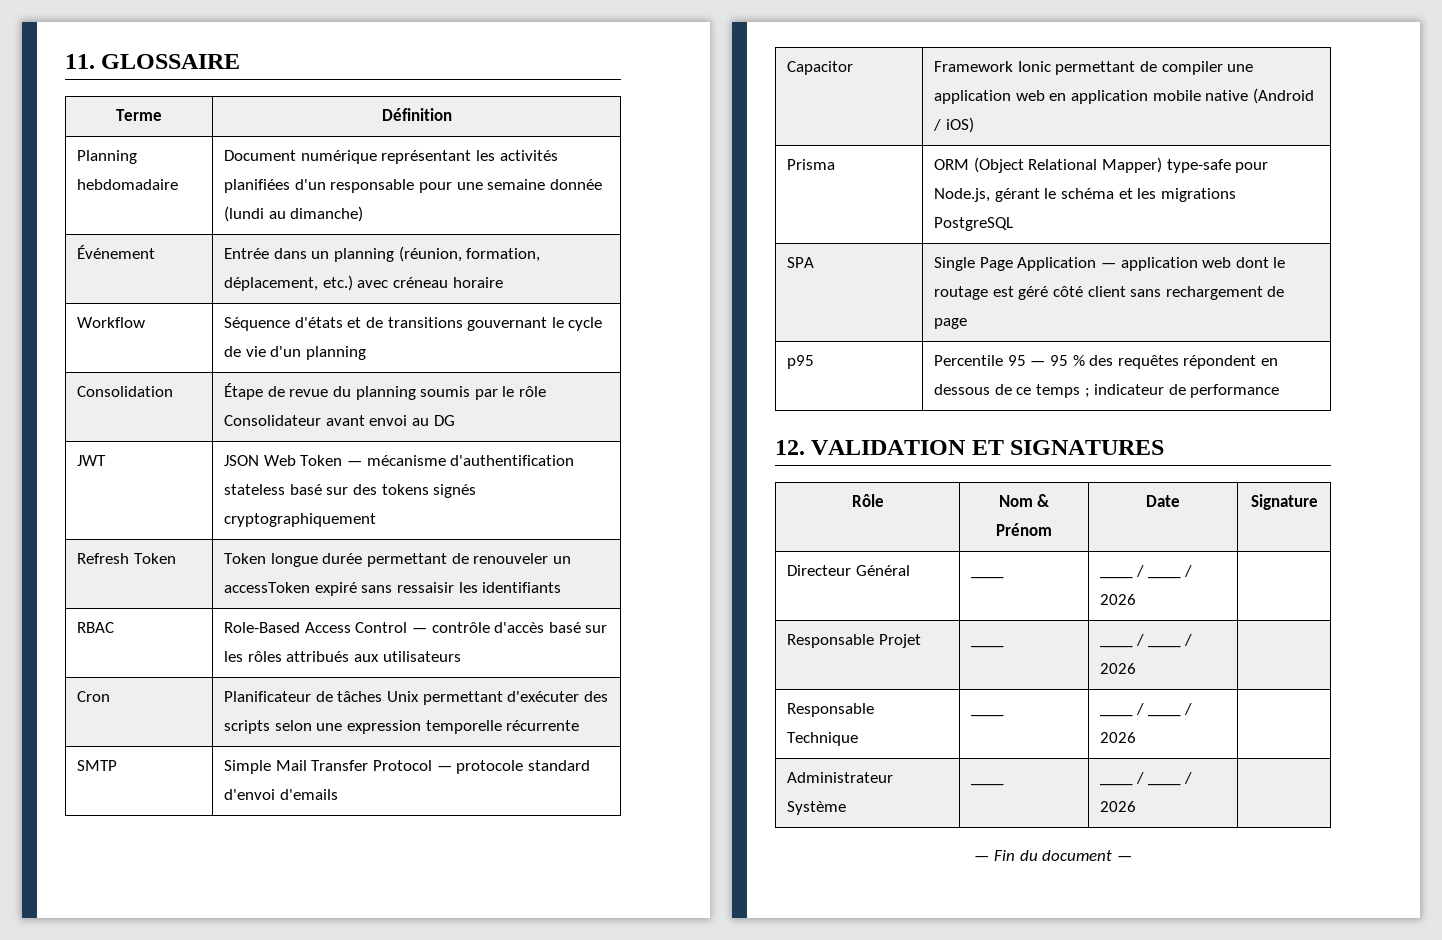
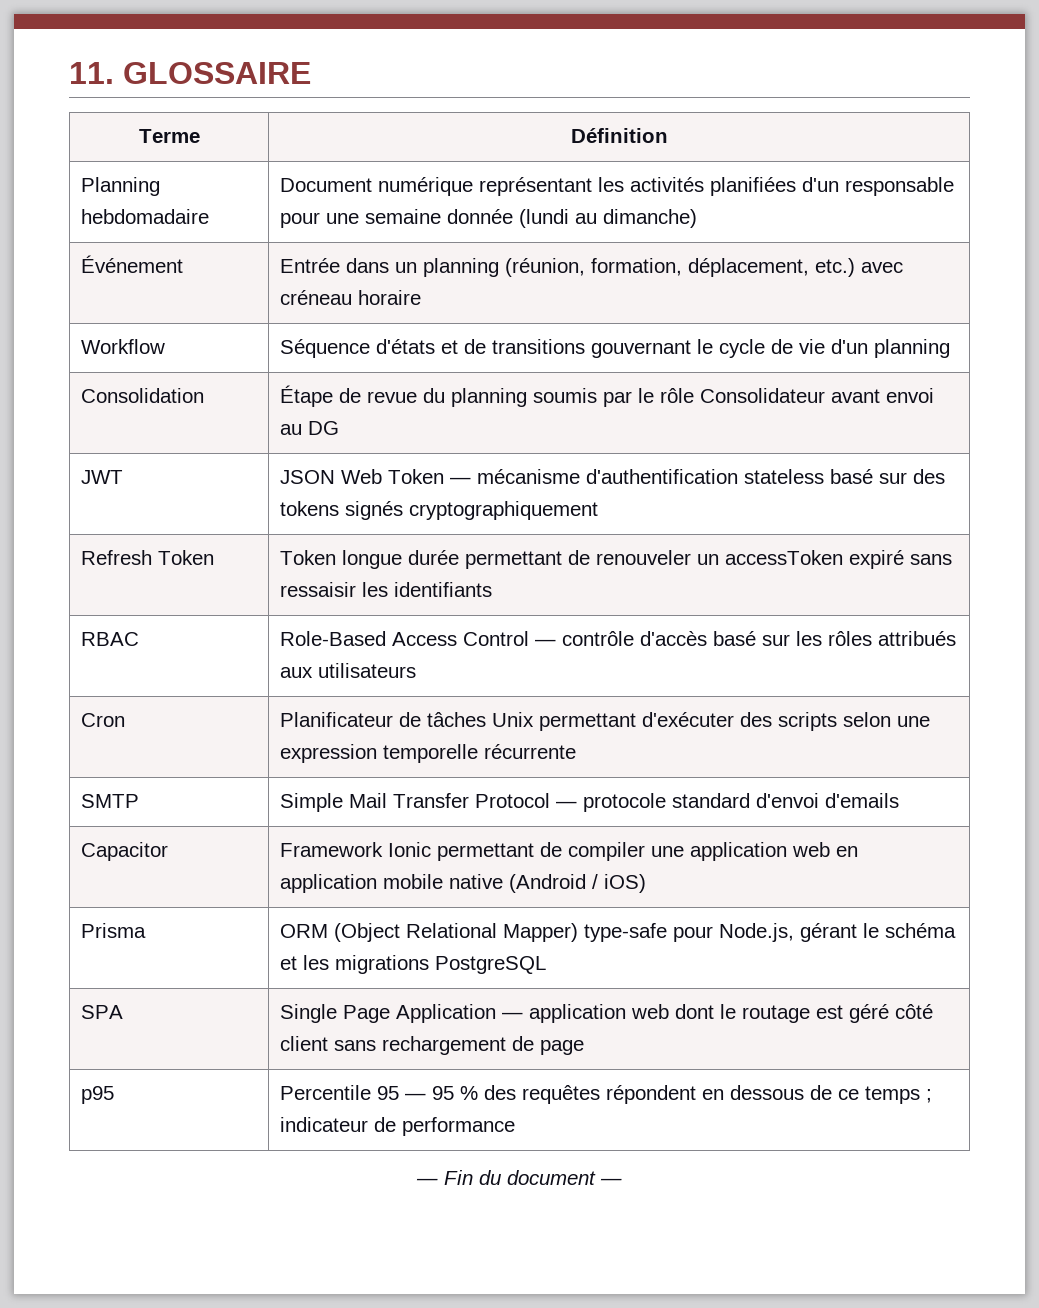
[775,440,1165,455] [851,494,884,507] [998,494,1051,507] [996,523,1052,536] [1146,495,1180,507] [1250,494,1318,510] [787,565,910,576] [971,576,1005,579] [1100,565,1192,579] [1100,594,1137,605] [787,634,921,648] [971,645,1005,648] [1100,634,1192,648] [1100,663,1137,674] [787,703,875,717] [787,732,859,746] [971,714,1005,717] [1100,703,1192,717] [1100,732,1137,743] [787,772,894,783] [787,801,847,815] [971,783,1005,786] [1100,772,1192,786] [1100,801,1137,812] // 12. VALIDATION ET SIGNATURES // Rôle | Nom & Prénom | Date | Signature // Directeur Général | ____ | ____ / ____ / 2026 | // Responsable Projet | ____ | ____ / ____ / 2026 | // Responsable Technique | ____ | ____ / ____ / 2026 | // Administrateur Système | ____ | ____ / ____ / 2026 | -> (516, 1126) none

